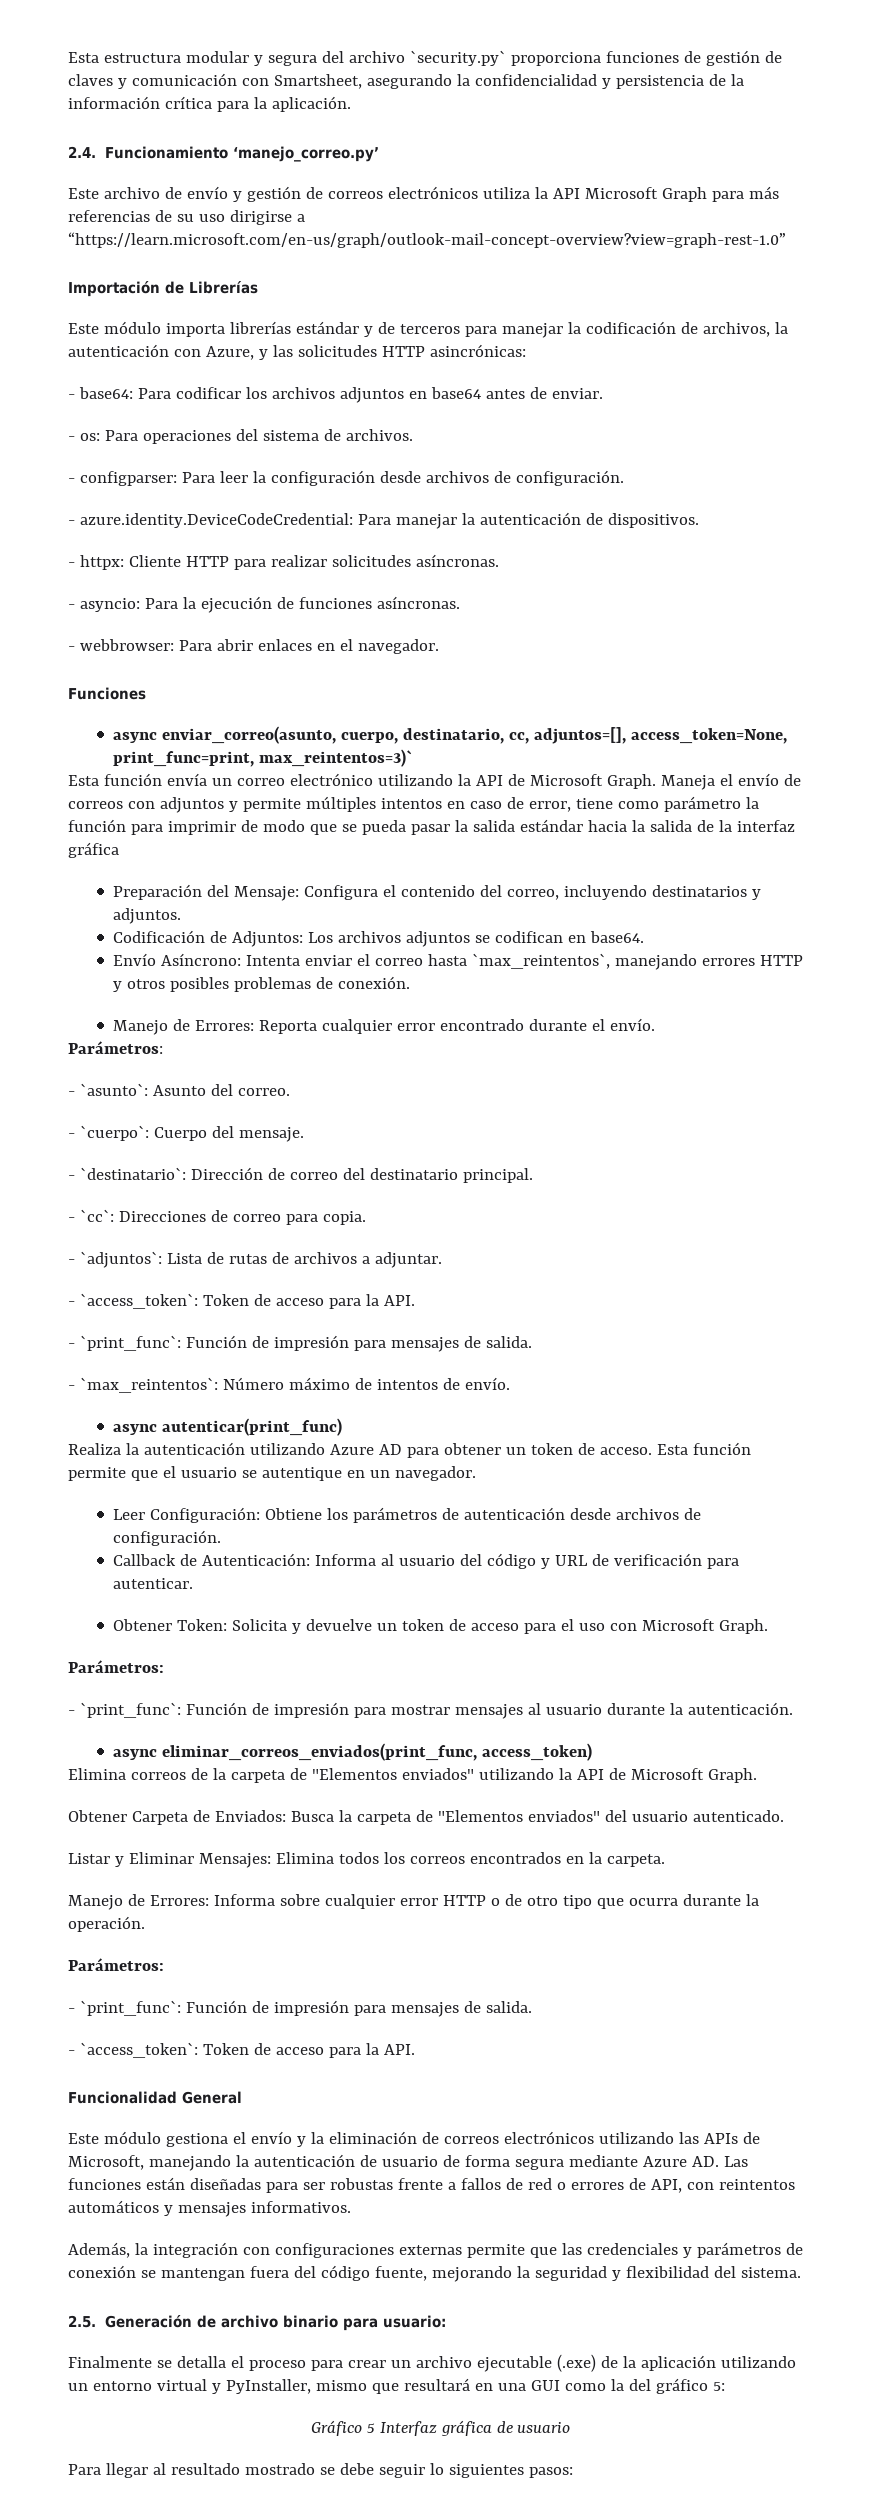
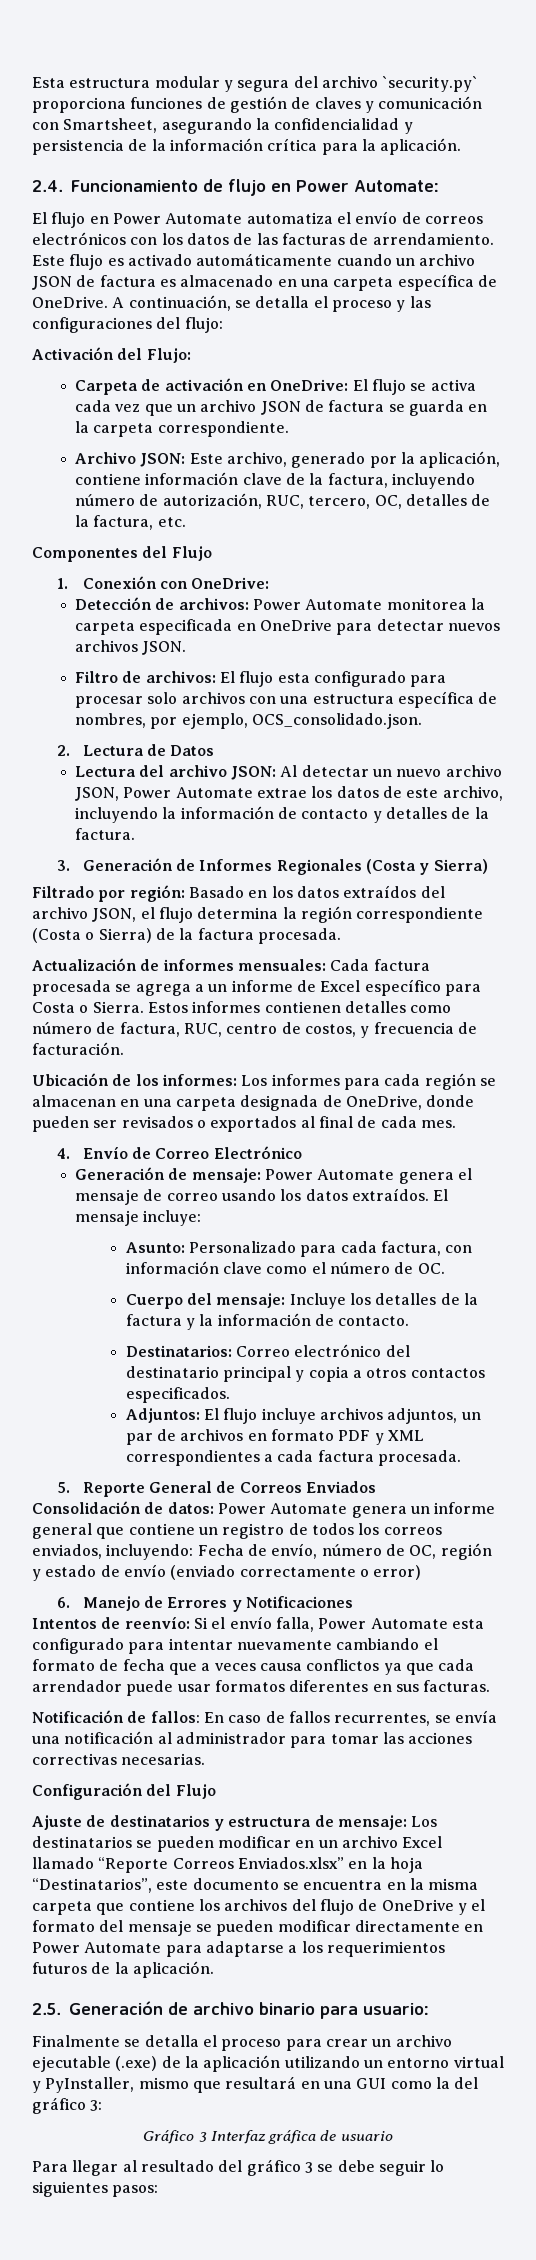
[233,146,380,162] [68,186,779,202] [68,210,305,225] [68,232,786,248] [68,281,258,297] [68,321,788,338] [68,344,526,360] [68,387,603,403] [68,429,413,444] [68,470,624,486] [68,512,699,529] [68,554,499,570] [68,596,460,613] [68,639,439,654] [68,687,146,700] [113,726,788,744] [113,749,414,767] [68,773,801,790] [68,796,759,813] [68,819,795,835] [68,842,119,858] [113,884,762,901] [113,908,182,924] [113,930,645,947] [113,953,804,970] [113,976,411,992] [113,1018,656,1035] [68,1041,163,1054] [68,1083,290,1096] [68,1125,304,1142] [68,1167,533,1183] [68,1209,366,1225] [68,1251,442,1268] [68,1293,415,1309] [68,1335,532,1352] [68,1377,510,1393] [113,1418,343,1436] [68,1442,751,1458] [68,1466,476,1481] [113,1507,702,1523] [113,1530,222,1546] [113,1553,740,1569] [113,1578,194,1589] [113,1619,769,1634] [68,1660,164,1673] [68,1702,793,1719] [113,1743,593,1761] [68,1768,757,1783] [68,1810,784,1825] [68,1852,665,1868] [68,1894,759,1910] [68,1916,145,1932] [68,1958,164,1971] [68,2000,532,2017] [68,2042,415,2058] [68,2091,242,2104] [68,2131,760,2147] [68,2154,748,2171] [68,2177,795,2193] [68,2200,351,2217] [68,2242,803,2258] [68,2265,801,2282] ‘manejo_correo.py’ // Este archivo de envío y gestión de correos electrónicos utiliza la API Microsoft Graph para más referencias de su uso dirigirse a “https://learn.microsoft.com/en-us/graph/outlook-mail-concept-overview?view=graph-rest-1.0” // Importación de Librerías // Este módulo importa librerías estándar y de terceros para manejar la codificación de archivos, la autenticación con Azure, y las solicitudes HTTP asincrónicas: // - base64: Para codificar los archivos adjuntos en base64 antes de enviar. // - os: Para operaciones del sistema de archivos. // - configparser: Para leer la configuración desde archivos de configuración. // - azure.identity.DeviceCodeCredential: Para manejar la autenticación de dispositivos. // - httpx: Cliente HTTP para realizar solicitudes asíncronas. // - asyncio: Para la ejecución de funciones asíncronas. // - webbrowser: Para abrir enlaces en el navegador. // Funciones // async enviar_correo(asunto, cuerpo, destinatario, cc, adjuntos=[], access_token=None, print_func=print, max_reintentos=3)` // Esta función envía un correo electrónico utilizando la API de Microsoft Graph. Maneja el envío de correos con adjuntos y permite múltiples intentos en caso de error, tiene como parámetro la función para imprimir de modo que se pueda pasar la salida estándar hacia la salida de la interfaz gráfica // Preparación del Mensaje: Configura el contenido del correo, incluyendo destinatarios y adjuntos. // Codificación de Adjuntos: Los archivos adjuntos se codifican en base64. // Envío Asíncrono: Intenta enviar el correo hasta `max_reintentos`, manejando errores HTTP y otros posibles problemas de conexión. // Manejo de Errores: Reporta cualquier error encontrado durante el envío. // Parámetros: // - `asunto`: Asunto del correo. // - `cuerpo`: Cuerpo del mensaje. // - `destinatario`: Dirección de correo del destinatario principal. // - `cc`: Direcciones de correo para copia. // - `adjuntos`: Lista de rutas de archivos a adjuntar. // - `access_token`: Token de acceso para la API. // - `print_func`: Función de impresión para mensajes de salida. // - `max_reintentos`: Número máximo de intentos de envío. // async autenticar(print_func) // Realiza la autenticación utilizando Azure AD para obtener un token de acceso. Esta función permite que el usuario se autentique en un navegador. // Leer Configuración: Obtiene los parámetros de autenticación desde archivos de configuración. // Callback de Autenticación: Informa al usuario del código y URL de verificación para autenticar. // Obtener Token: Solicita y devuelve un token de acceso para el uso con Microsoft Graph. // Parámetros: // - `print_func`: Función de impresión para mostrar mensajes al usuario durante la autenticación. // async eliminar_correos_enviados(print_func, access_token) // Elimina correos de la carpeta de "Elementos enviados" utilizando la API de Microsoft Graph. // Obtener Carpeta de Enviados: Busca la carpeta de "Elementos enviados" del usuario autenticado. // Listar y Eliminar Mensajes: Elimina todos los correos encontrados en la carpeta. // Manejo de Errores: Informa sobre cualquier error HTTP o de otro tipo que ocurra durante la operación. // Parámetros: // - `print_func`: Función de impresión para mensajes de salida. // - `access_token`: Token de acceso para la API. // Funcionalidad General // Este módulo gestiona el envío y la eliminación de correos electrónicos utilizando las APIs de Microsoft, manejando la autenticación de usuario de forma segura mediante Azure AD. Las funciones están diseñadas para ser robustas frente a fallos de red o errores de API, con reintentos automáticos y mensajes informativos. // Además, la integración con configuraciones externas permite que las credenciales y parámetros de conexión se mantengan fuera del código fuente, mejorando la seguridad y flexibilidad del sistema. -> [203,179,439,196] [32,211,483,228] [32,232,494,245] [32,253,476,270] [32,274,497,291] [32,295,431,312] [32,317,223,333] [32,347,191,363] [74,378,476,395] [74,400,488,416] [74,421,289,437] [74,451,501,468] [74,472,475,489] [74,493,491,509] [74,515,186,530] [32,546,212,562] [57,576,270,589] [74,597,485,610] [74,619,500,635] [74,640,187,655] [74,671,447,687] [74,691,498,708] [74,713,422,729] [57,744,215,756] [74,765,502,780] [74,786,503,801] [74,806,489,823] [74,828,135,840] [57,858,488,875] [32,885,445,902] [32,906,484,923] [32,928,341,944] [32,958,430,971] [32,979,481,996] [32,1001,452,1013] [32,1022,477,1038] [32,1042,124,1055] [32,1073,496,1090] [32,1095,475,1111] [32,1116,456,1132] [57,1146,302,1159] [74,1167,472,1184] [74,1188,449,1205] [74,1210,202,1226] [125,1241,473,1257] [125,1261,445,1274] [125,1293,478,1309] [125,1313,410,1330] [125,1344,410,1357] [125,1366,485,1382] [125,1387,230,1403] [125,1408,481,1424] [125,1429,424,1445] [125,1450,461,1466] [57,1481,376,1497] [32,1501,496,1518] [32,1523,442,1539] [32,1543,492,1560] [32,1564,422,1581] [57,1596,353,1612] [32,1616,484,1632] [32,1638,438,1654] [32,1659,475,1675] [32,1680,491,1696] [32,1710,497,1726] [32,1731,473,1748] [32,1753,206,1765] [32,1783,216,1800] [32,1815,438,1831] [32,1836,443,1852] [32,1857,423,1873] [32,1878,479,1893] [32,1899,486,1915] [32,1920,484,1936] [32,1941,445,1957] [32,1961,214,1978] de flujo en Power Automate: // El flujo en Power Automate automatiza el envío de correos electrónicos con los datos de las facturas de arrendamiento. Este flujo es activado automáticamente cuando un archivo JSON de factura es almacenado en una carpeta específica de OneDrive. A continuación, se detalla el proceso y las configuraciones del flujo: // Activación del Flujo: // Carpeta de activación en OneDrive: El flujo se activa cada vez que un archivo JSON de factura se guarda en la carpeta correspondiente. // Archivo JSON: Este archivo, generado por la aplicación, contiene información clave de la factura, incluyendo número de autorización, RUC, tercero, OC, detalles de la factura, etc. // Componentes del Flujo // 1. Conexión con OneDrive: // Detección de archivos: Power Automate monitorea la carpeta especificada en OneDrive para detectar nuevos archivos JSON. // Filtro de archivos: El flujo esta configurado para procesar solo archivos con una estructura específica de nombres, por ejemplo, OCS_consolidado.json. // 2. Lectura de Datos // Lectura del archivo JSON: Al detectar un nuevo archivo JSON, Power Automate extrae los datos de este archivo, incluyendo la información de contacto y detalles de la factura. // 3. Generación de Informes Regionales (Costa y Sierra) // Filtrado por región: Basado en los datos extraídos del archivo JSON, el flujo determina la región correspondiente (Costa o Sierra) de la factura procesada. // Actualización de informes mensuales: Cada factura procesada se agrega a un informe de Excel específico para Costa o Sierra. Estos informes contienen detalles como número de factura, RUC, centro de costos, y frecuencia de facturación. // Ubicación de los informes: Los informes para cada región se almacenan en una carpeta designada de OneDrive, donde pueden ser revisados o exportados al final de cada mes. // 4. Envío de Correo Electrónico // Generación de mensaje: Power Automate genera el mensaje de correo usando los datos extraídos. El mensaje incluye: // Asunto: Personalizado para cada factura, con información clave como el número de OC. // Cuerpo del mensaje: Incluye los detalles de la factura y la información de contacto. // Destinatarios: Correo electrónico del destinatario principal y copia a otros contactos especificados. // Adjuntos: El flujo incluye archivos adjuntos, un par de archivos en formato PDF y XML correspondientes a cada factura procesada. // 5. Reporte General de Correos Enviados // Consolidación de datos: Power Automate genera un informe general que contiene un registro de todos los correos enviados, incluyendo: Fecha de envío, número de OC, región y estado de envío (enviado correctamente o error) // 6. Manejo de Errores y Notificaciones // Intentos de reenvío: Si el envío falla, Power Automate esta configurado para intentar nuevamente cambiando el formato de fecha que a veces causa conflictos ya que cada arrendador puede usar formatos diferentes en sus facturas. // Notificación de fallos: En caso de fallos recurrentes, se envía una notificación al administrador para tomar las acciones correctivas necesarias. // Configuración del Flujo // Ajuste de destinatarios y estructura de mensaje: Los destinatarios se pueden modificar en un archivo Excel llamado “Reporte Correos Enviados.xlsx” en la hoja “Destinatarios”, este documento se encuentra en la misma carpeta que contiene los archivos del flujo de OneDrive y el formato del mensaje se pueden modificar directamente en Power Automate para adaptarse a los requerimientos futuros de la aplicación.
[712,2382,725,2391] 5: -> [90,2100,103,2111] 3:
[366,2423,375,2433] 5 -> [198,2132,207,2142] 3
[244,2463,315,2475] mostrado -> [218,2159,313,2176] del gráfico 3

